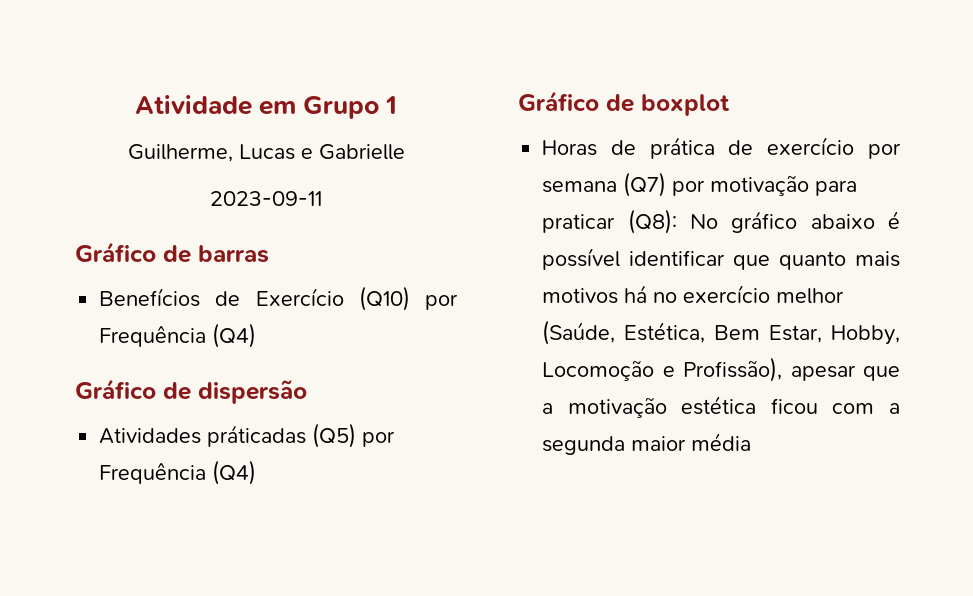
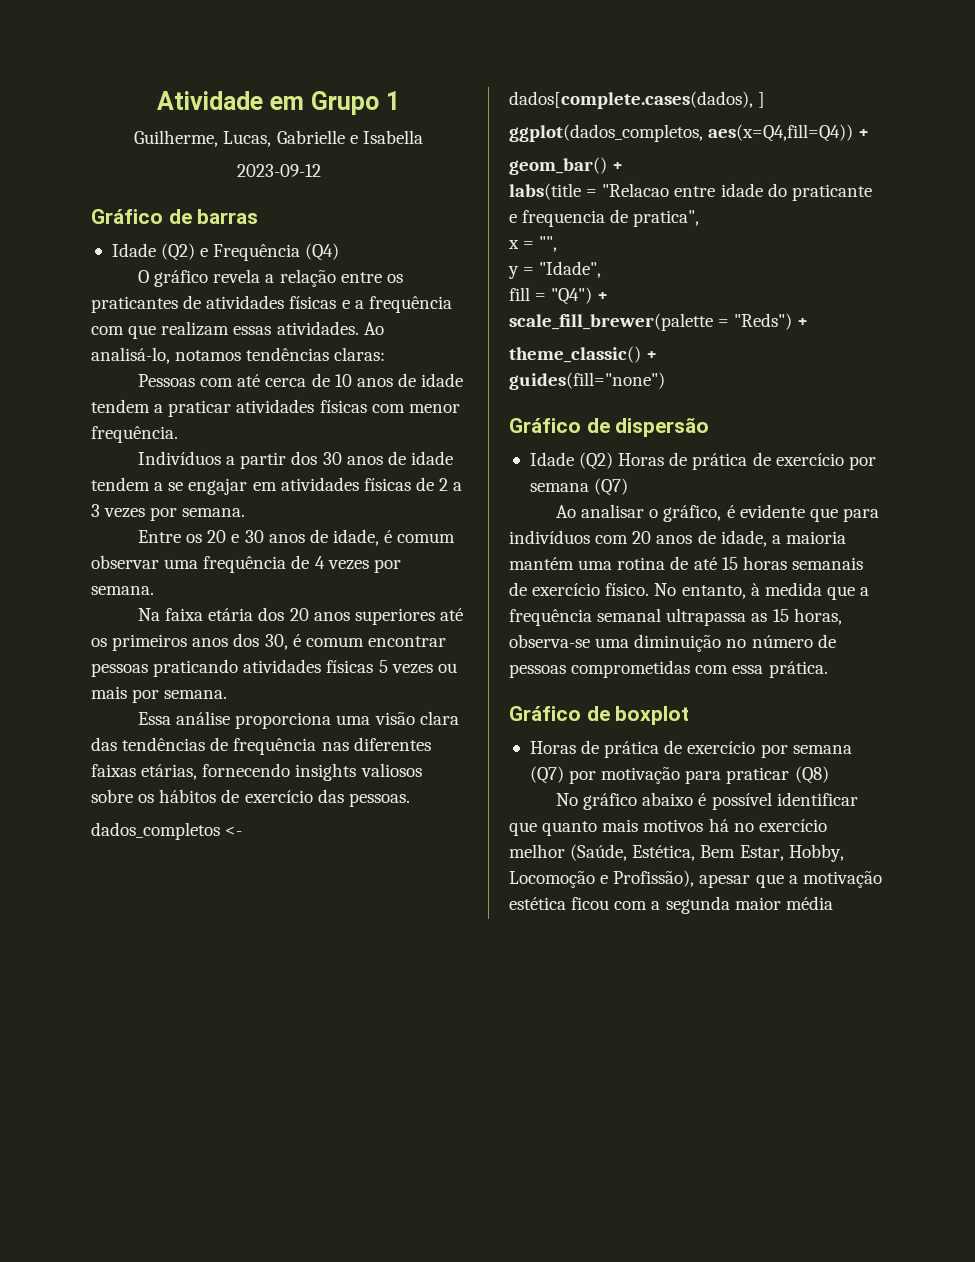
[238,144,405,160] [210,191,322,206] [75,242,269,263] [99,286,458,311] [99,323,257,348] [75,379,307,404] [99,423,396,448] [99,460,257,485] Lucas e Gabrielle // 2023-09-11 // Gráfico de barras // Benefícios de Exercício (Q10) por Frequência (Q4) // Gráfico de dispersão // Atividades práticadas (Q5) por Frequência (Q4) -> [223,130,423,147] [236,164,321,177] [91,209,259,224] [111,243,340,261] [138,269,403,287] [91,295,452,313] [91,321,384,339] [91,347,386,364] [138,373,464,387] [91,399,460,417] [91,426,178,443] [138,451,453,469] [91,477,463,495] [91,504,246,521] [138,529,456,546] [91,555,401,573] [91,586,154,595] [138,607,463,625] [91,633,446,651] [91,659,457,677] [91,686,228,703] [138,711,459,729] [91,737,431,755] [91,763,422,781] [91,789,410,807] [91,822,243,840] [509,91,766,109] [509,124,870,142] [509,157,624,175] [509,183,872,201] [509,209,700,227] [508,236,558,252] [508,261,602,279] [509,287,609,305] [509,313,809,331] [509,346,658,363] [509,372,665,390] [509,418,710,437] [529,452,876,470] [529,478,629,496] [556,504,879,522] [509,530,846,547] [509,556,863,570] [509,582,870,600] [509,608,842,626] [509,634,836,652] [509,660,828,678] Lucas, Gabrielle e Isabella // 2023-09-12 // Gráfico de barras // Idade (Q2) e Frequência (Q4) // O gráfico revela a relação entre os praticantes de atividades físicas e a frequência com que realizam essas atividades. Ao analisá-lo, notamos tendências claras: // Pessoas com até cerca de 10 anos de idade tendem a praticar atividades físicas com menor frequência. // Indivíduos a partir dos 30 anos de idade tendem a se engajar em atividades físicas de 2 a 3 vezes por semana. // Entre os 20 e 30 anos de idade, é comum observar uma frequência de 4 vezes por semana. // Na faixa etária dos 20 anos superiores até os primeiros anos dos 30, é comum encontrar pessoas praticando atividades físicas 5 vezes ou mais por semana. // Essa análise proporciona uma visão clara das tendências de frequência nas diferentes faixas etárias, fornecendo insights valiosos sobre os hábitos de exercício das pessoas. // dados_completos <- dados[complete.cases(dados), ] // ggplot(dados_completos, aes(x=Q4,fill=Q4)) + // geom_bar() + // labs(title = "Relacao entre idade do praticante e frequencia de pratica", // x = "", // y = "Idade", // fill = "Q4") + // scale_fill_brewer(palette = "Reds") + // theme_classic() + // guides(fill="none") // Gráfico de dispersão // Idade (Q2) Horas de prática de exercício por semana (Q7) // Ao analisar o gráfico, é evidente que para indivíduos com 20 anos de idade, a maioria mantém uma rotina de até 15 horas semanais de exercício físico. No entanto, à medida que a frequência semanal ultrapassa as 15 horas, observa-se uma diminuição no número de pessoas comprometidas com essa prática.
[627,209,677,234] (Q8): -> [794,766,829,784] (Q8) //

